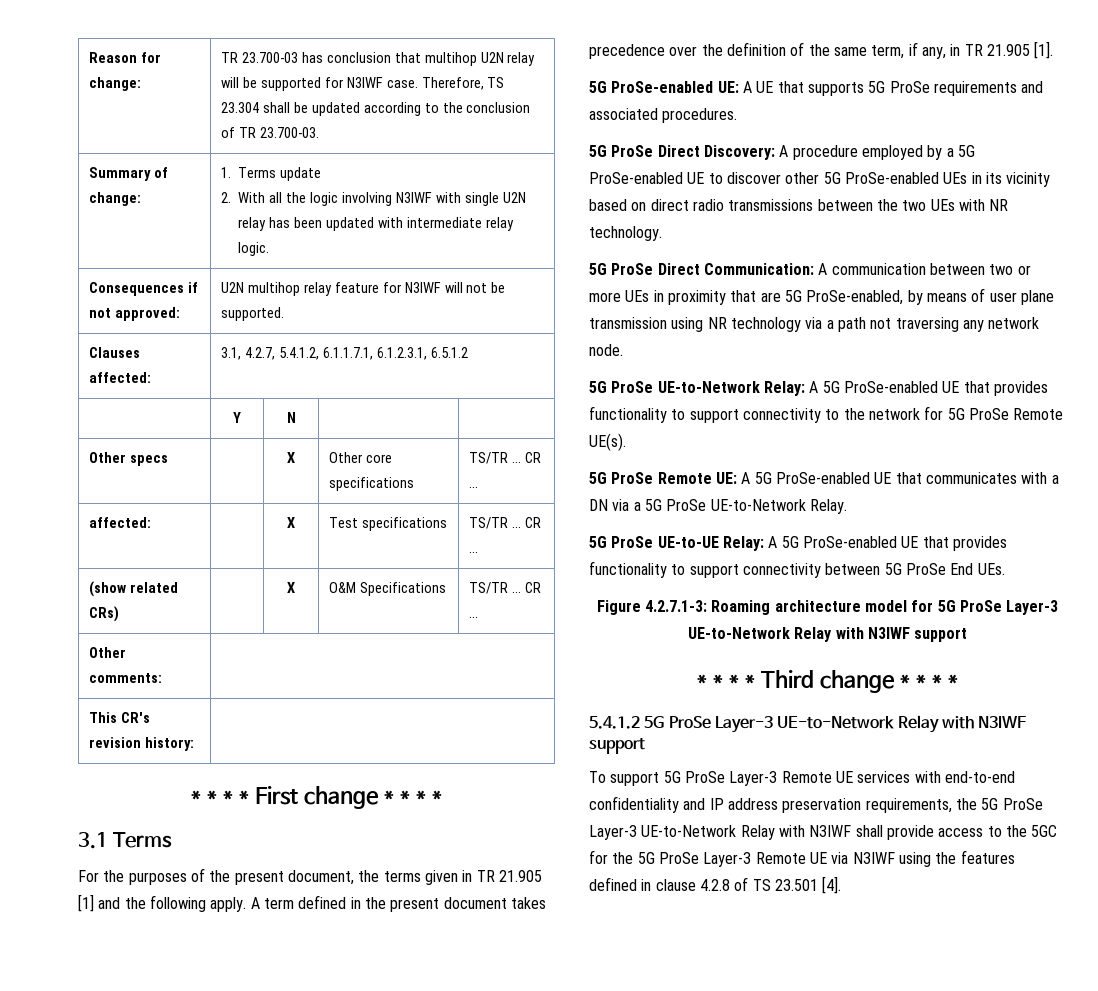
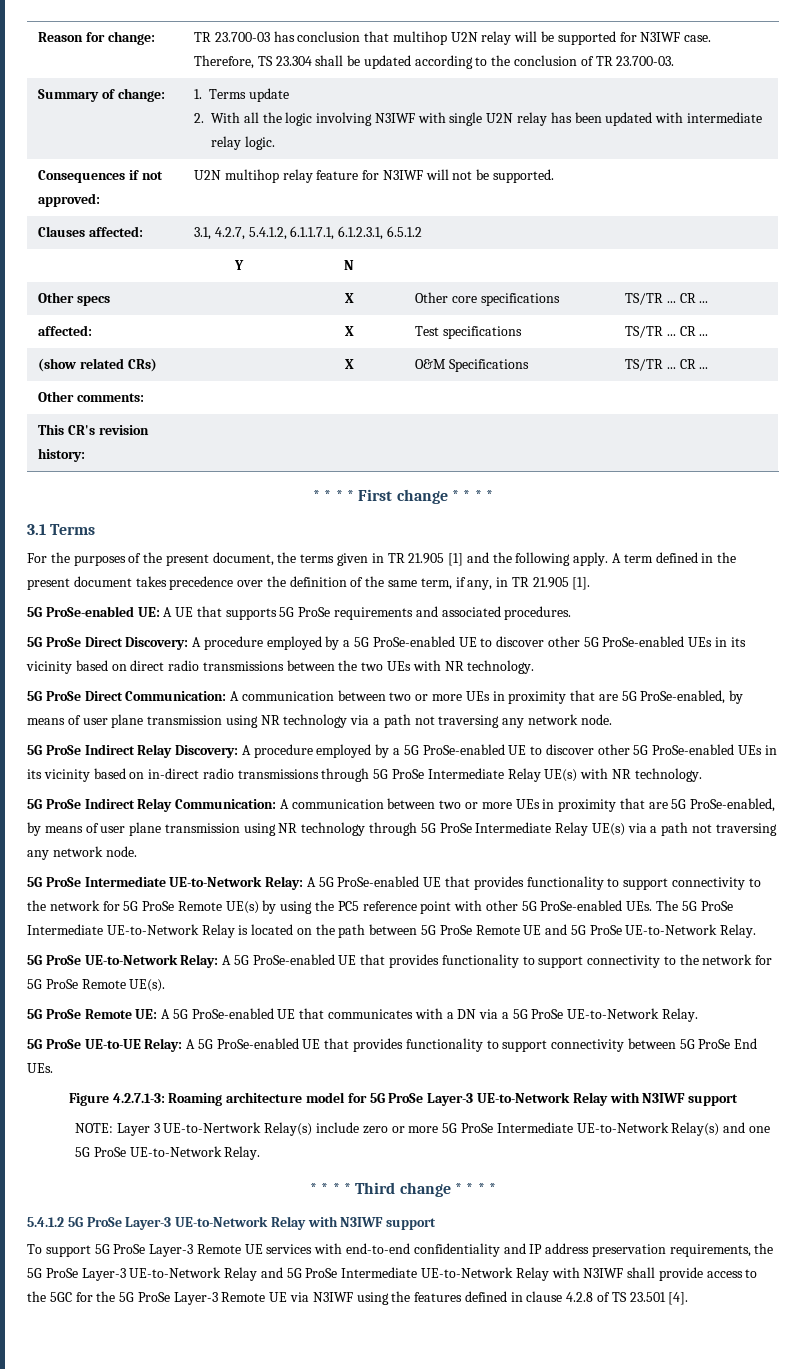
(623, 350) none -> [27,744,777,758] [27,768,702,782] [27,798,776,812] [27,822,777,836] [27,846,137,860] [27,876,761,890] [27,900,733,914] [27,924,757,938] // 5G ProSe Indirect Relay Discovery: A procedure employed by a 5G ProSe-enabled UE to discover other 5G ProSe-enabled UEs in its vicinity based on in-direct radio transmissions through 5G ProSe Intermediate Relay UE(s) with NR technology. // 5G ProSe Indirect Relay Communication: A communication between two or more UEs in proximity that are 5G ProSe-enabled, by means of user plane transmission using NR technology through 5G ProSe Intermediate Relay UE(s) via a path not traversing any network node. // 5G ProSe Intermediate UE-to-Network Relay: A 5G ProSe-enabled UE that provides functionality to support connectivity to the network for 5G ProSe Remote UE(s) by using the PC5 reference point with other 5G ProSe-enabled UEs. The 5G ProSe Intermediate UE-to-Network Relay is located on the path between 5G ProSe Remote UE and 5G ProSe UE-to-Network Relay.
(968, 635) none -> [75,1122,770,1136] [75,1146,261,1160] // NOTE: Layer 3 UE-to-Nertwork Relay(s) include zero or more 5G ProSe Intermediate UE-to-Network Relay(s) and one 5G ProSe UE-to-Network Relay.
(775, 832) none -> [260,1267,549,1281] and 5G ProSe Intermediate UE-to-Network Relay

